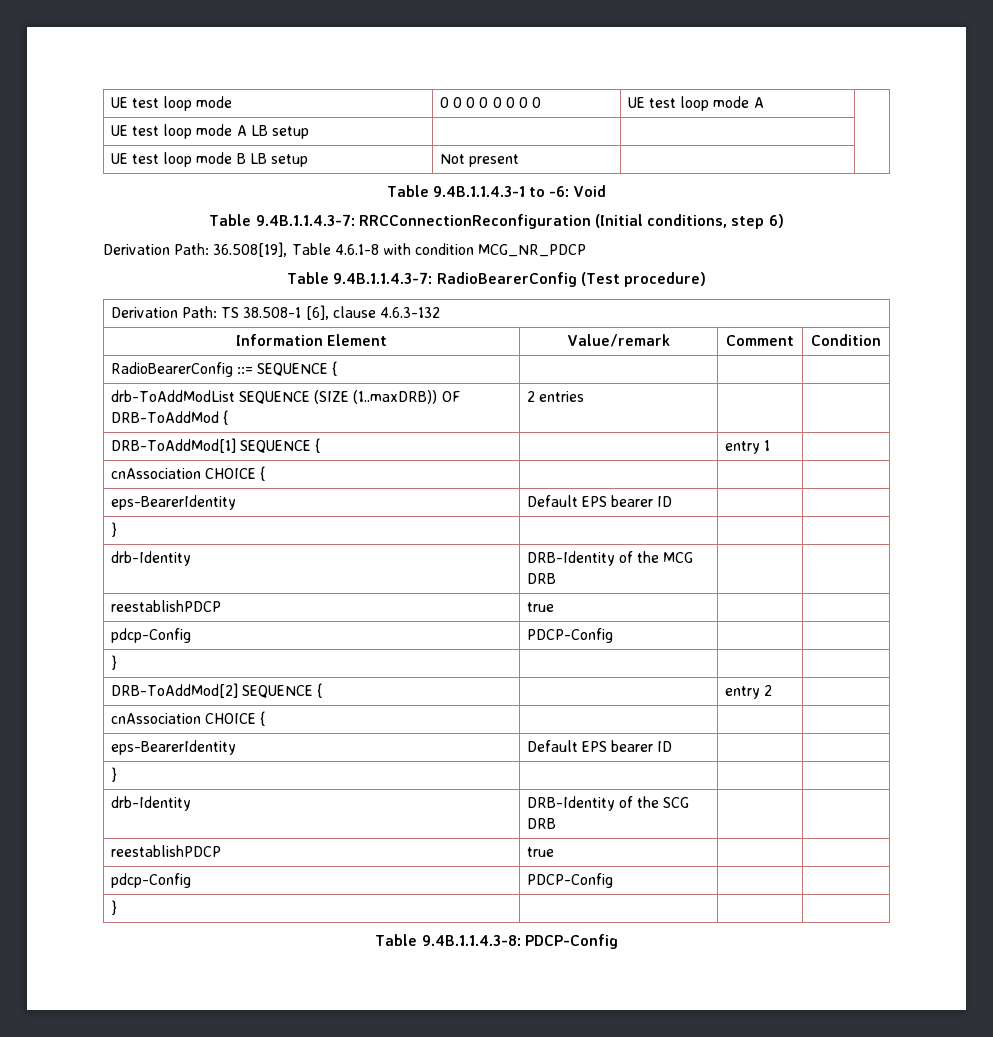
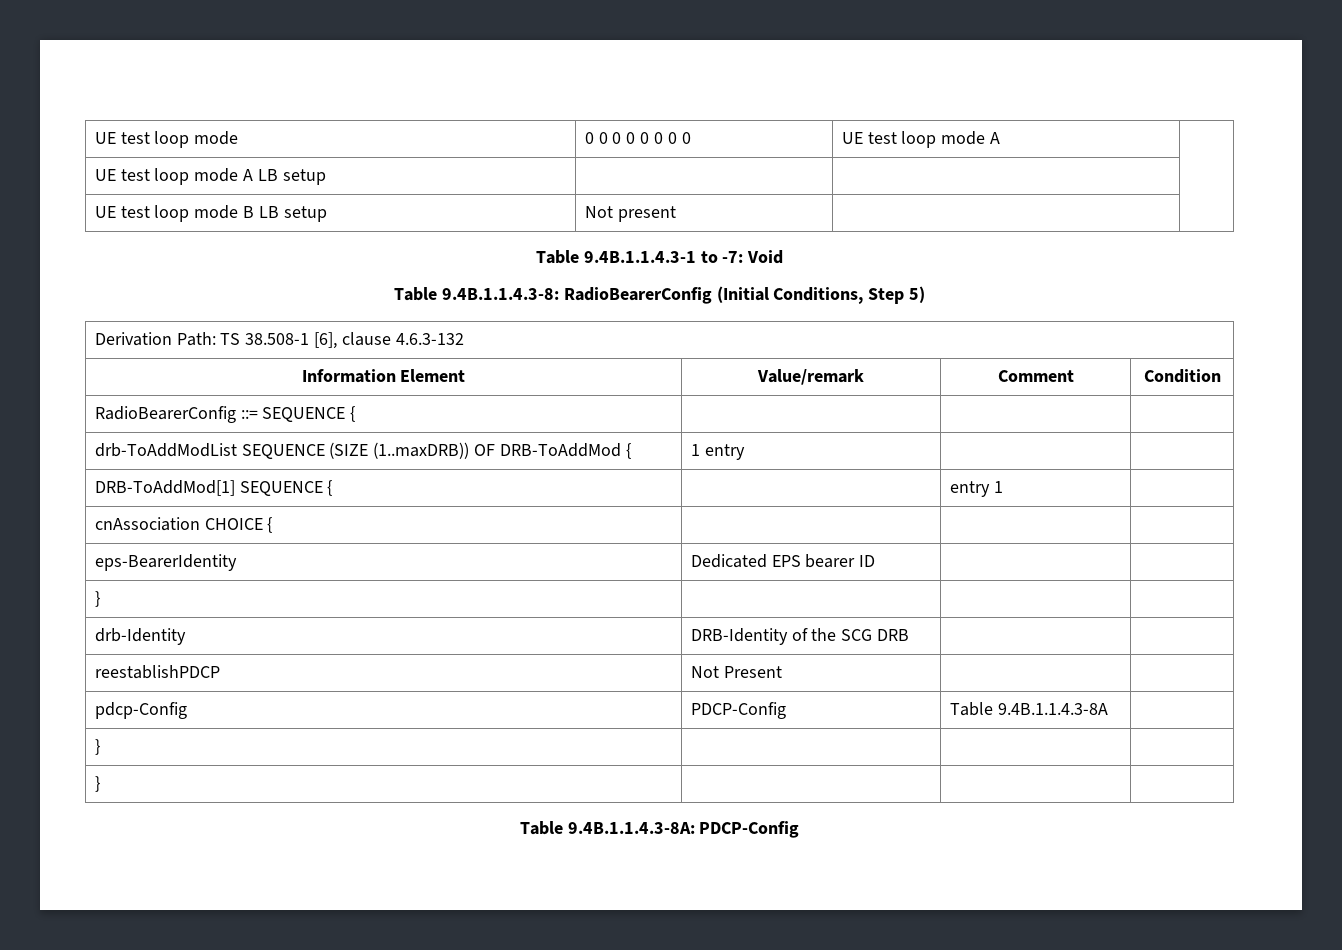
[549,186,570,197] -6: -> [722,251,744,263] -7:
[255,214,784,229] [103,242,587,257] [287,272,706,287] 9.4B.1.1.4.3-7: RRCConnectionReconfiguration (Initial conditions, step 6) // Derivation Path: 36.508[19], Table 4.6.1-8 with condition MCG_NR_PDCP // Table 9.4B.1.1.4.3-7: RadioBearerConfig (Test procedure) -> [441,286,926,304] 9.4B.1.1.4.3-8: RadioBearerConfig (Initial Conditions, Step 5)
[526,391,585,402] 2 entries -> [690,444,745,460] 1 entry
[526,495,673,507] [110,522,117,537] [110,551,191,566] [526,551,694,566] [526,573,556,584] [110,600,221,612] [526,602,554,612] [110,628,191,643] [526,628,613,643] [110,655,117,670] [110,683,324,698] [724,685,773,699] [110,711,267,726] [110,740,236,755] [526,740,578,752] Default EPS bearer ID | | // } | | | // drb-Identity | DRB-Identity of the MCG DRB | | // reestablishPDCP | true | | // pdcp-Config | PDCP-Config | | // } | | | // DRB-ToAddMod[2] SEQUENCE { | | entry 2 | // cnAssociation CHOICE { | | | // eps-BearerIdentity | Default -> [690,554,767,568] Dedicated
[526,847,554,857] [110,873,191,888] [526,873,613,888] true | | // pdcp-Config | PDCP-Config -> [690,666,782,678] [94,702,187,719] [690,702,786,719] [949,702,1108,716] [94,739,100,755] Not Present | | // pdcp-Config | PDCP-Config | Table 9.4B.1.1.4.3-8A | // } |
[421,935,521,946] 9.4B.1.1.4.3-8: -> [567,822,695,834] 9.4B.1.1.4.3-8A:

